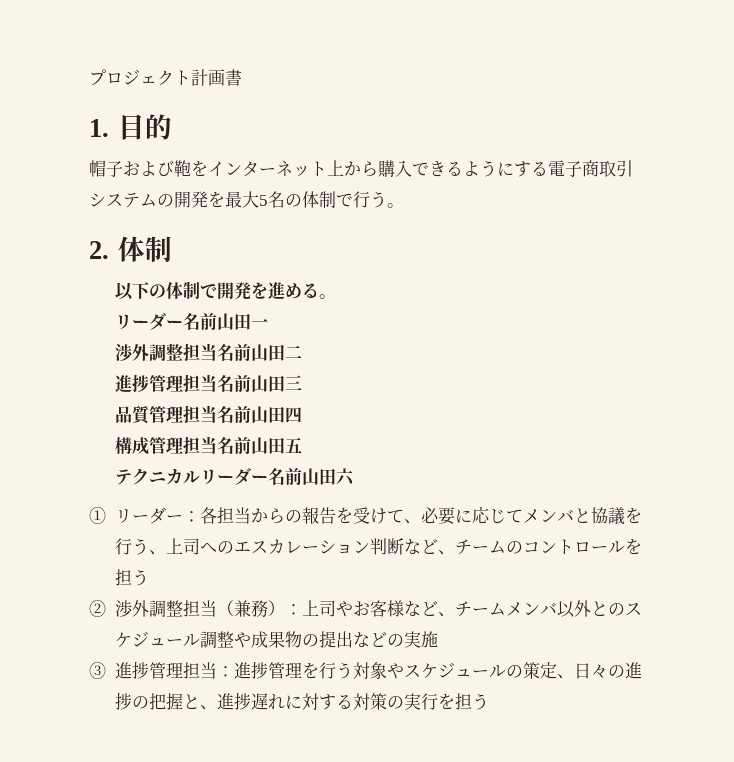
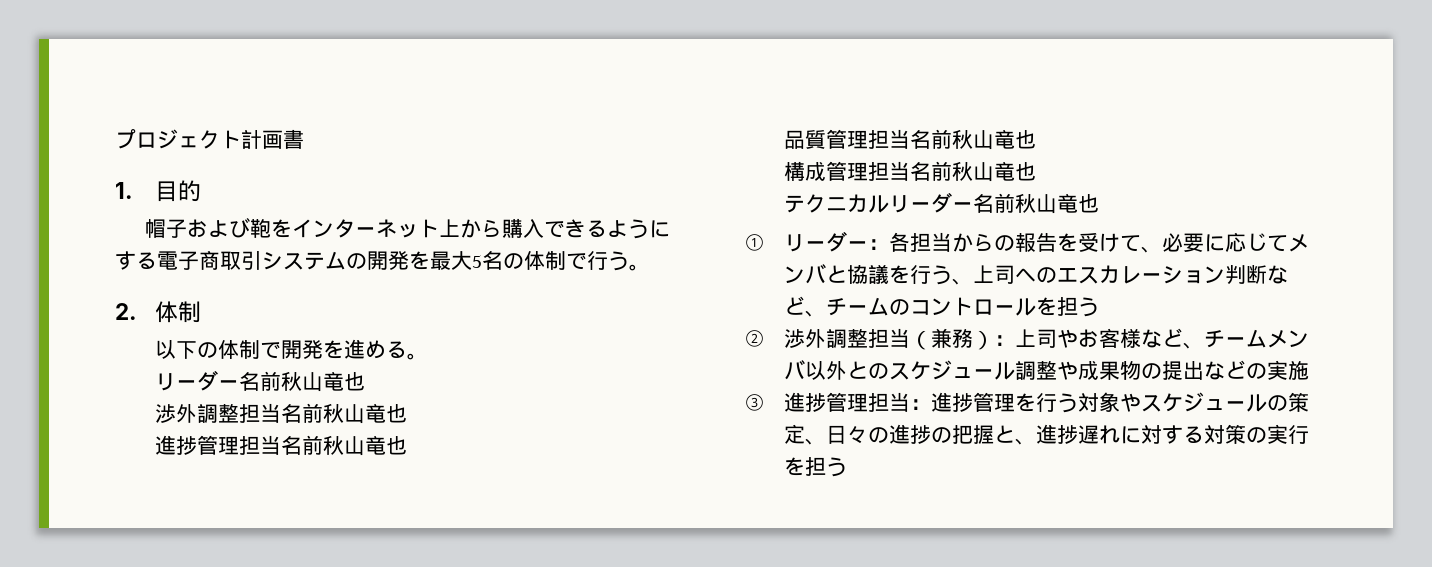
[216,313,268,330] 山田一 -> [280,371,365,392] 秋山竜也
[250,344,302,361] 山田二 -> [322,403,407,424] 秋山竜也
[250,375,302,392] 山田三 -> [322,435,407,456] 秋山竜也
[250,406,302,423] 山田四 -> [951,129,1036,150] 秋山竜也
[250,437,302,454] 山田五 -> [951,161,1036,182] 秋山竜也
[301,468,355,486] 山田六 -> [1014,193,1099,214] 秋山竜也

